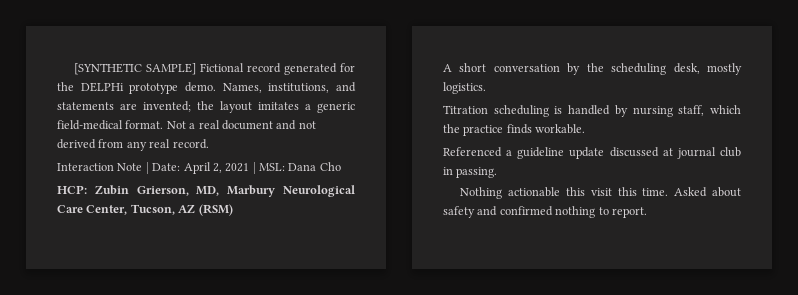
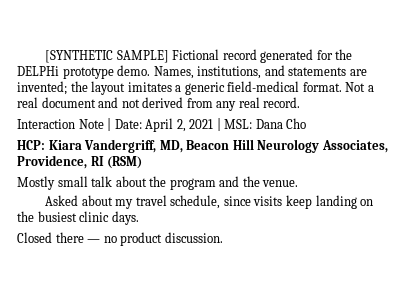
[94,185,355,197] [57,204,233,216] [443,63,742,75] [443,82,486,94] [443,105,741,117] [443,124,586,136] [443,147,741,159] [443,167,498,178] [460,187,741,199] [443,206,647,218] Zubin Grierson, MD, Marbury Neurological Care Center, Tucson, AZ (RSM) // A short conversation by the scheduling desk, mostly logistics. // Titration scheduling is handled by nursing staff, which the practice finds workable. // Referenced a guideline update discussed at journal club in passing. // Nothing actionable this visit this time. Asked about safety and confirmed nothing to report. -> [48,139,388,153] [17,155,143,169] [17,176,299,190] [45,195,374,209] [17,211,139,225] [17,232,223,246] Kiara Vandergriff, MD, Beacon Hill Neurology Associates, Providence, RI (RSM) // Mostly small talk about the program and the venue. // Asked about my travel schedule, since visits keep landing on the busiest clinic days. // Closed there — no product discussion.

